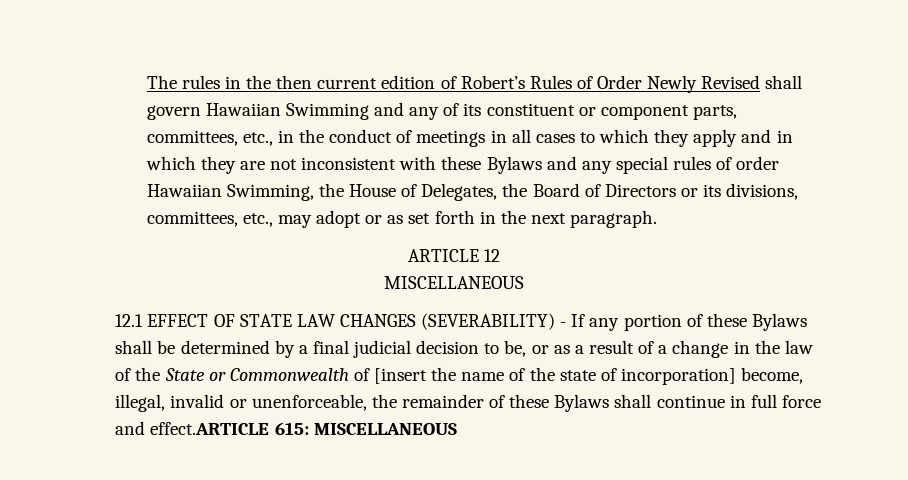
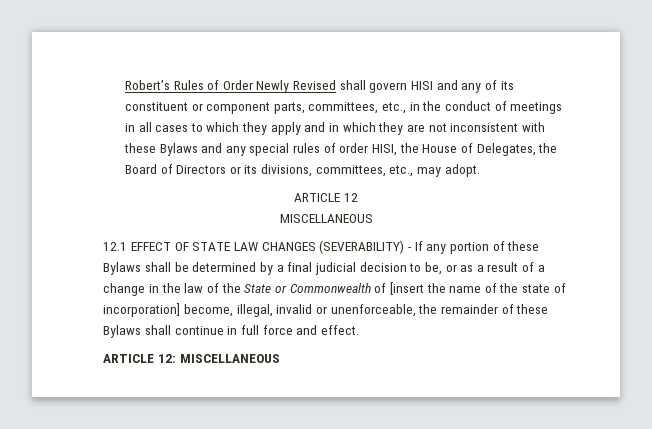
[146,75,457,89] The rules in the then current edition of -> (124, 85) none
[205,103,369,120] Hawaiian Swimming -> [411,81,434,90] HISI
[146,184,314,201] Hawaiian Swimming, -> [372,144,398,156] HISI,
[316,210,658,228] adopt or as set forth in the next paragraph. -> [444,164,480,177] adopt.
[150,422,309,435] effect.ARTICLE 615: -> [320,325,359,335] [103,354,177,363] effect. // ARTICLE 12:

